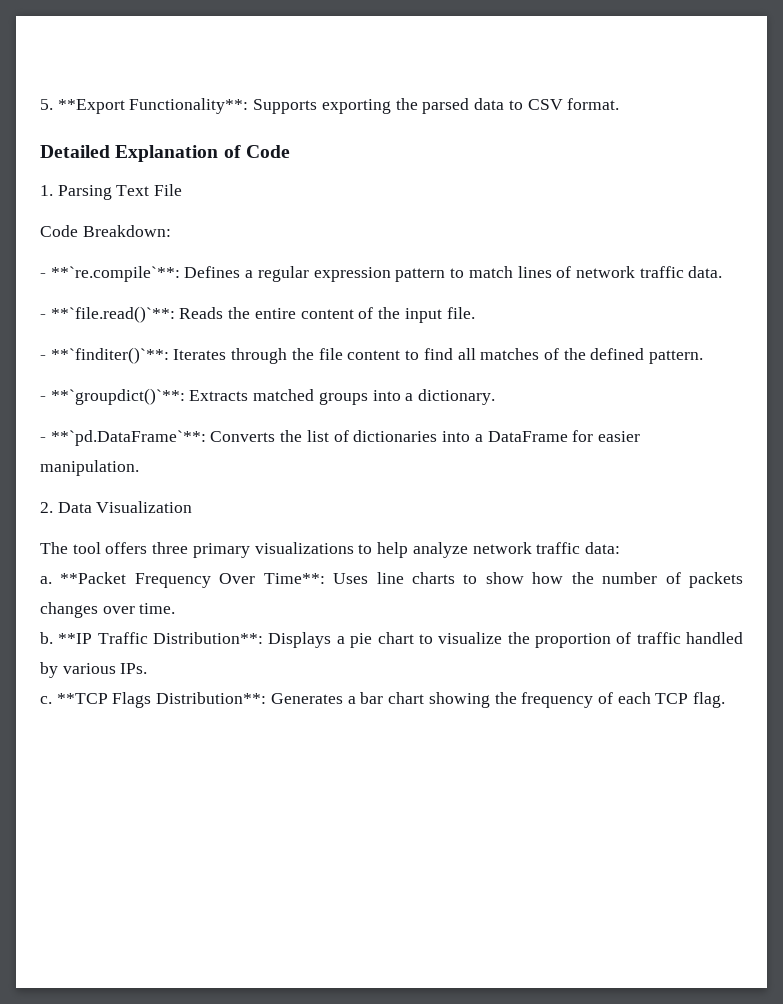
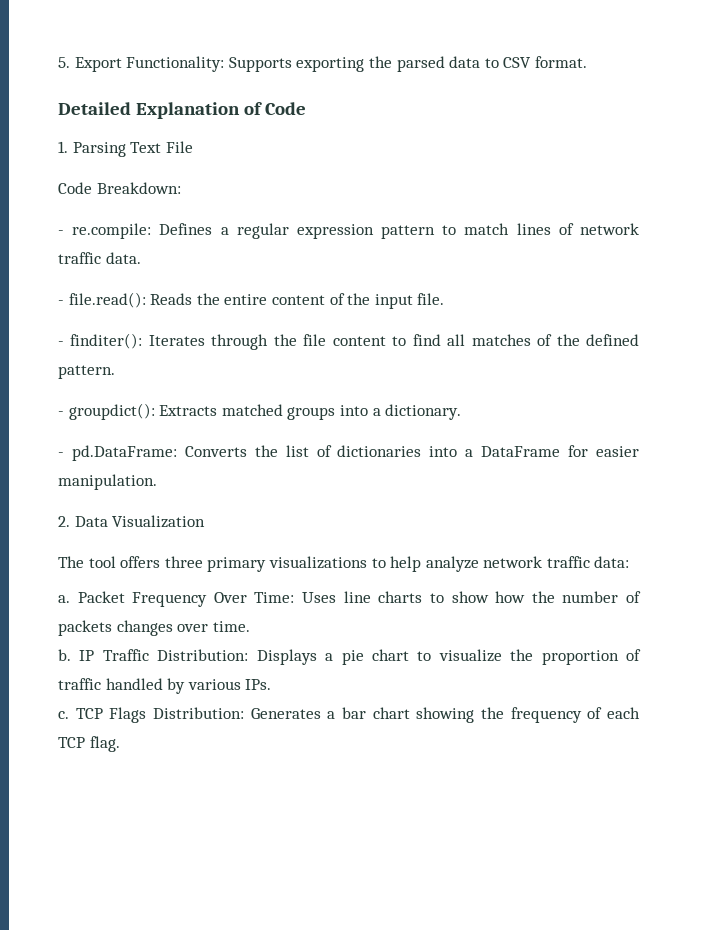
[57,98,249,114] **Export Functionality**: -> [74,56,225,72] Export Functionality:
[50,266,180,282] **`re.compile`**: -> [72,223,152,239] re.compile:
[50,306,175,323] **`file.read()`**: -> [68,292,146,308] file.read():
[50,347,169,364] **`finditer()`**: -> [70,333,143,349] finditer():
[50,388,185,405] **`groupdict()`**: -> [68,403,155,420] groupdict():
[50,430,206,446] **`pd.DataFrame`**: -> [71,445,177,461] pd.DataFrame:
[60,572,127,584] **Packet -> [77,591,125,603] Packet
[263,573,325,584] Time**: -> [254,592,295,603] Time:
[58,632,264,644] **IP Traffic Distribution**: -> [79,649,249,661] IP Traffic Distribution:
[56,692,267,708] **TCP Flags Distribution**: -> [75,707,244,723] TCP Flags Distribution:

